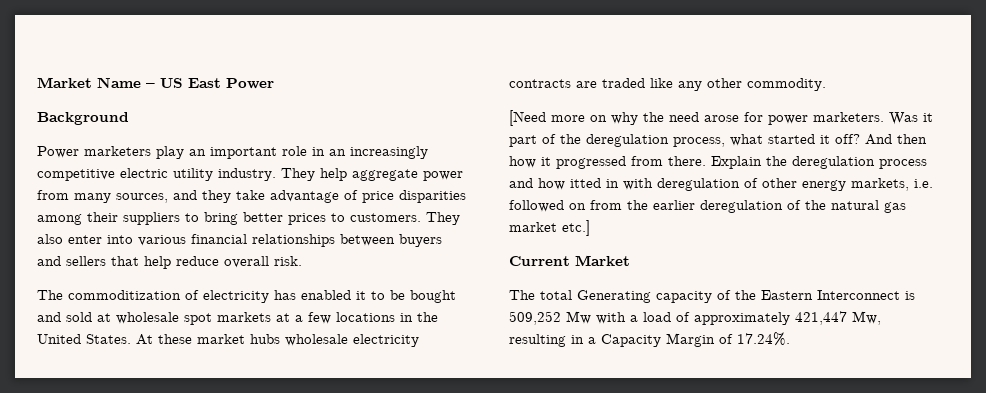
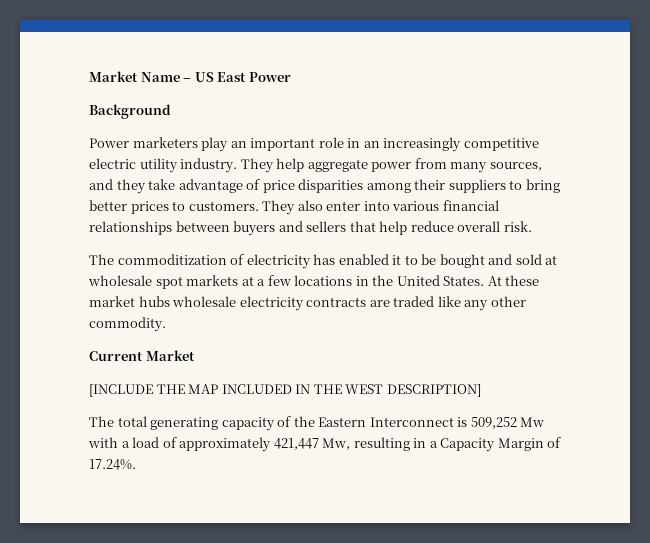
[509,110,933,126] [509,134,927,147] [509,156,927,169] [509,178,933,191] [509,200,906,213] [509,220,590,236] [509,255,630,266] [Need more on why the need arose for power marketers. Was it part of the deregulation process, what started it off? And then how it progressed from there. Explain the deregulation process and how itted in with deregulation of other energy markets, i.e. followed on from the earlier deregulation of the natural gas market etc.] // Current Market -> [89,350,195,361] [89,384,481,397] Current Market // [INCLUDE THE MAP INCLUDED IN THE WEST DESCRIPTION]
[577,290,651,303] Generating -> [150,417,219,430] generating

